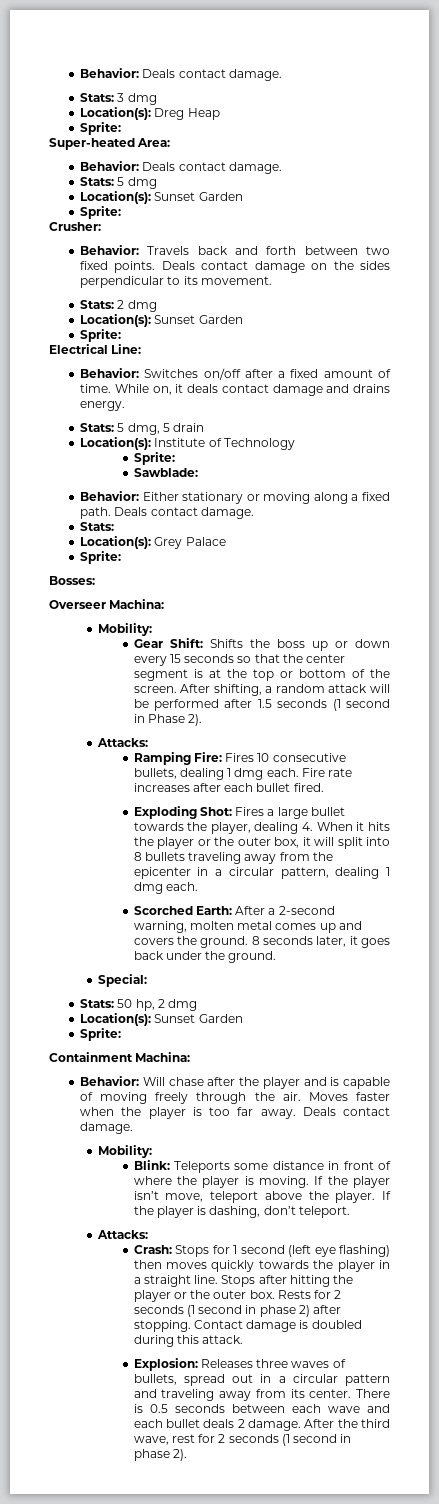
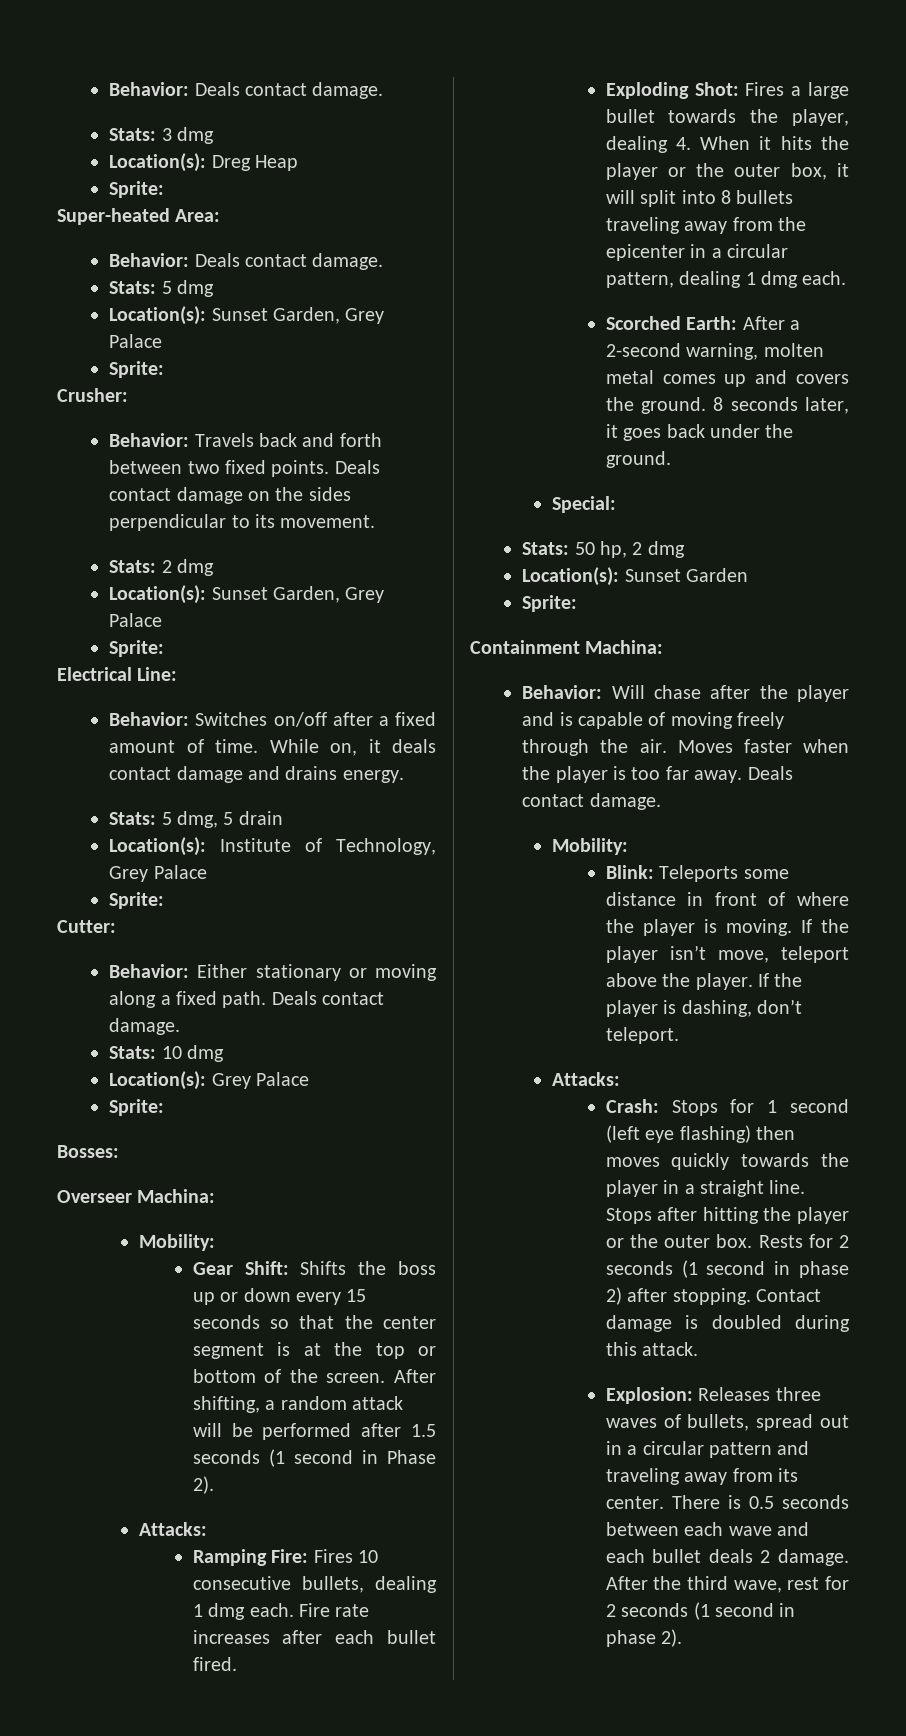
[198,192,243,201] Garden -> [273,307,385,324] [109,334,163,348] Garden, Grey Palace
[198,315,243,324] Garden -> [273,586,385,603] [109,613,163,627] Garden, Grey Palace
[223,438,295,450] [133,452,175,465] [133,468,198,477] Technology // Sprite: // Sawblade: -> [336,838,437,855] [109,865,207,882] [109,892,165,909] [57,920,116,933] Technology, Grey Palace // Sprite: // Cutter:
(115, 526) none -> [161,1045,225,1062] 10 dmg

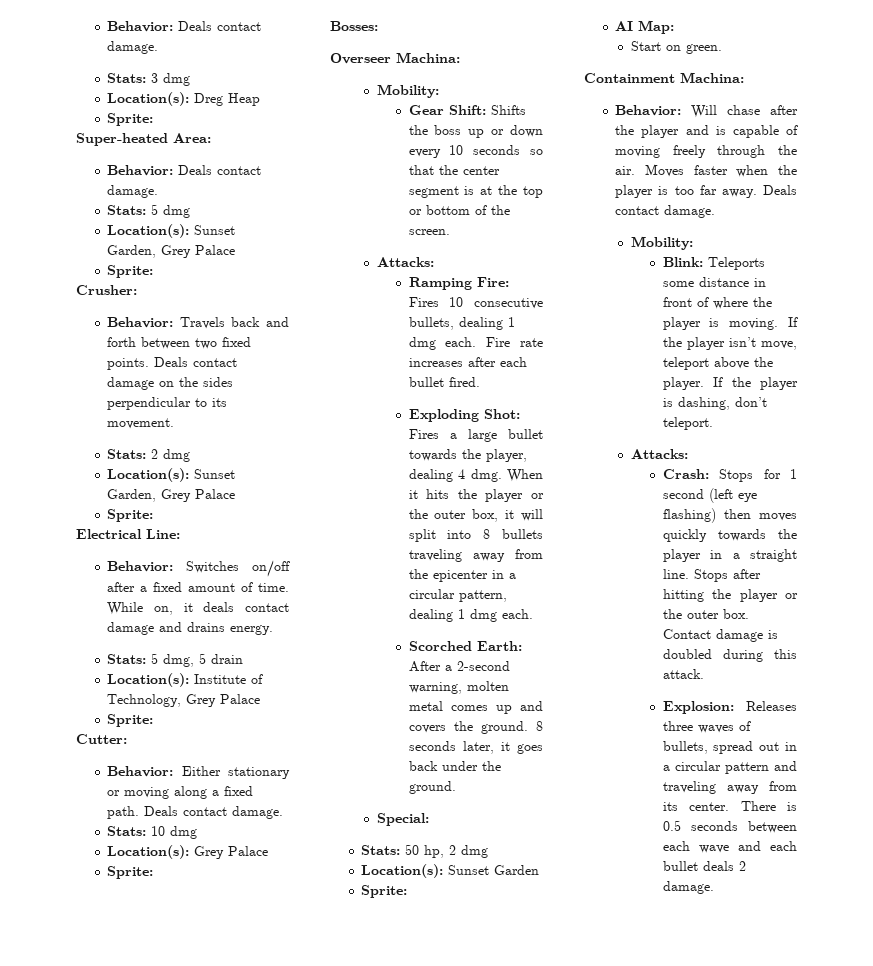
[346,1289,367,1302] 15 -> [449,145,464,155] 10
[394,1369,436,1383] [192,1396,403,1413] [192,1423,436,1440] [192,1449,436,1467] [192,1476,214,1494] After shifting, a random attack will be performed after 1.5 seconds (1 second in Phase 2). -> (450, 232) none
[675,137,691,150] 4. -> [458,469,502,482] 4 dmg.
(578, 603) none -> [615,20,675,34] [630,41,722,54] // AI Map: // Start on green.
[758,1234,849,1248] [605,1260,849,1278] [605,1287,751,1305] Rests for 2 seconds (1 second in phase 2) after stopping. -> (749, 614) none
[605,1576,849,1593] [605,1602,796,1620] [605,1629,683,1647] After the third wave, rest for 2 seconds (1 second in phase 2). -> (714, 887) none

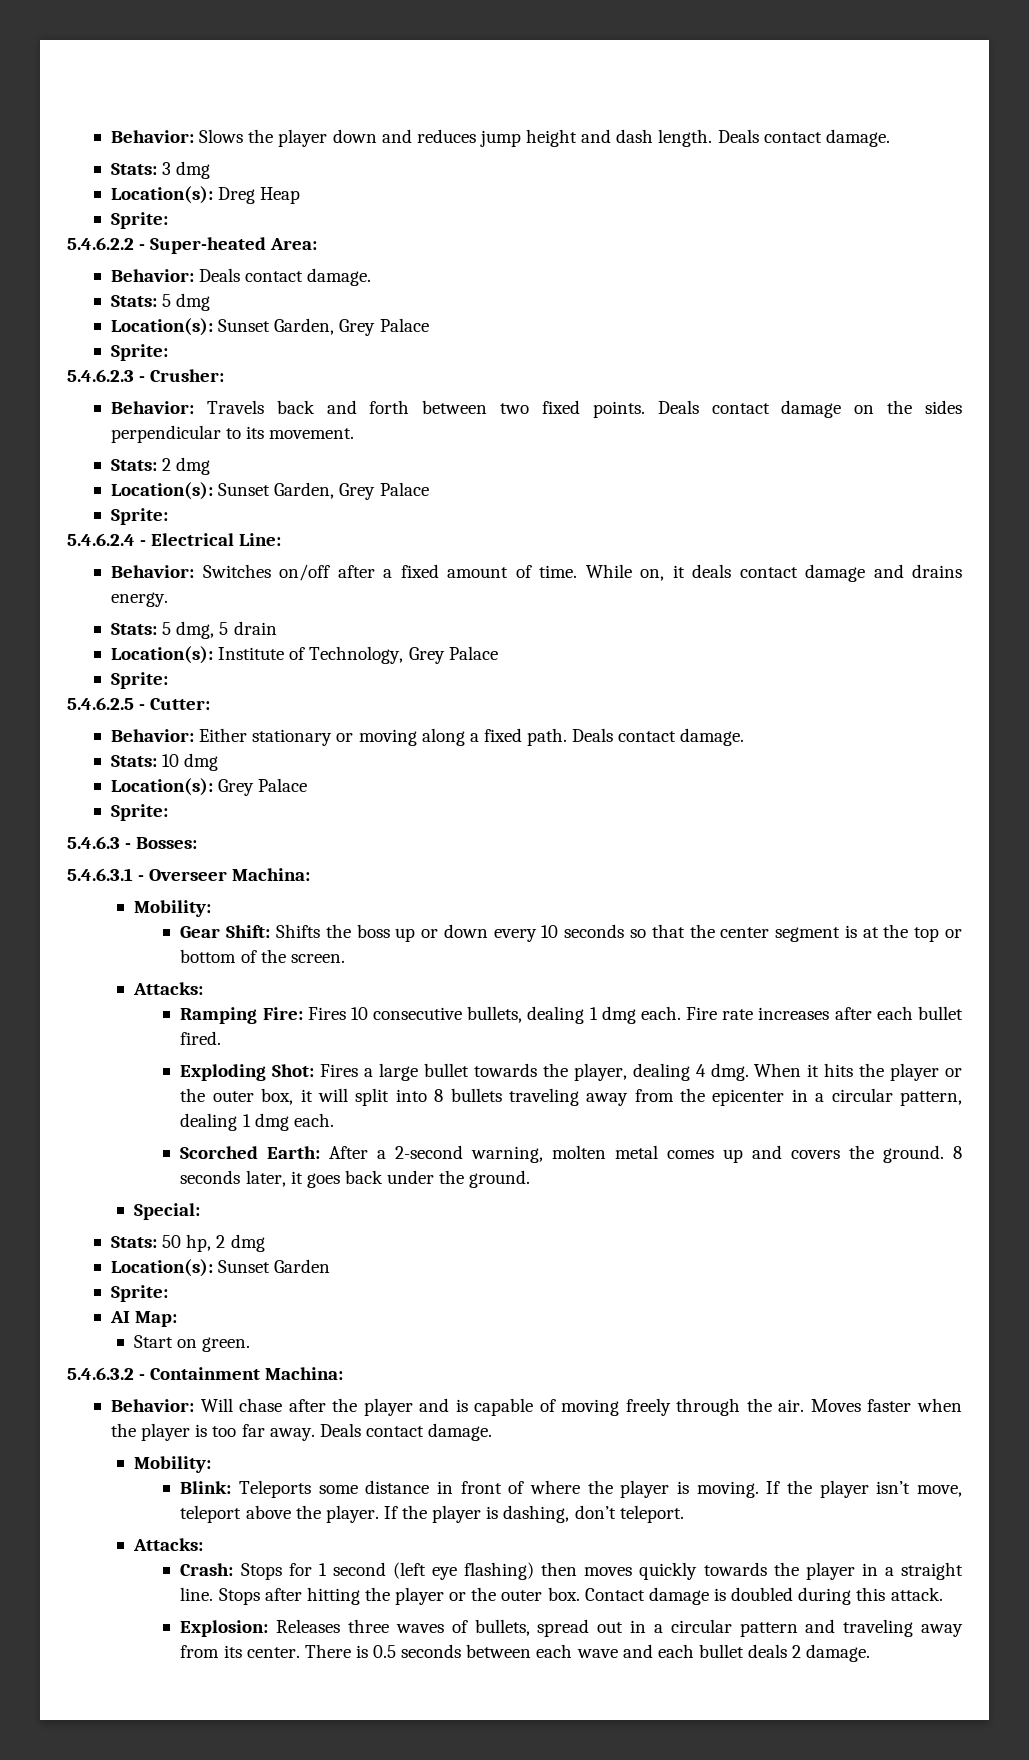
[107,21,174,32] Behavior: -> [111,129,713,147] Behavior: Slows the player down and reduces jump height and dash length.
(154, 119) none -> [67,237,146,250] 5.4.6.2.2 -
(154, 271) none -> [67,369,146,382] 5.4.6.2.3 -
(154, 515) none -> [67,533,147,546] 5.4.6.2.4 -
(154, 720) none -> [67,697,146,710] 5.4.6.2.5 -
(154, 872) none -> [67,836,132,849] 5.4.6.3 -
(378, 26) none -> [67,868,145,881] 5.4.6.3.1 -
(722, 49) none -> [67,1367,146,1380] 5.4.6.3.2 -

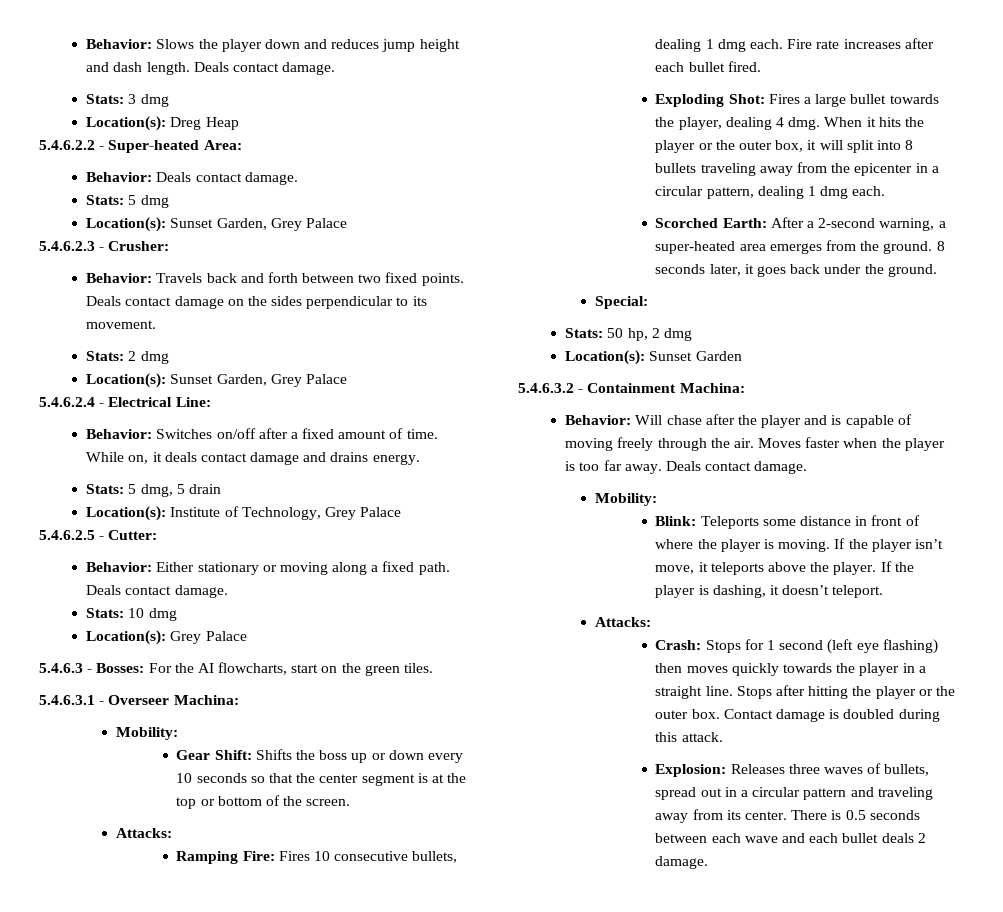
[111,212,169,229] // Sprite: -> (239, 123) none
[111,344,169,361] // Sprite: -> (347, 223) none
[111,508,169,525] // Sprite: -> (347, 379) none
[111,672,169,689] // Sprite: -> (402, 512) none
[111,804,169,821] // Sprite: -> (247, 636) none
(198, 843) none -> [148,662,434,676] For the AI flowcharts, start on the green tiles.
[552,1145,841,1163] molten metal comes up and covers -> [938,221,946,228] [655,240,857,254] a super-heated area emerges from
[111,1285,169,1302] [110,1311,178,1327] [134,1335,251,1352] // Sprite: // AI Map: // Start on green. -> (742, 356) none
[180,1505,242,1523] teleport -> [698,562,764,575] it teleports
[574,1505,616,1519] don’t -> [770,585,830,595] it doesn’t

